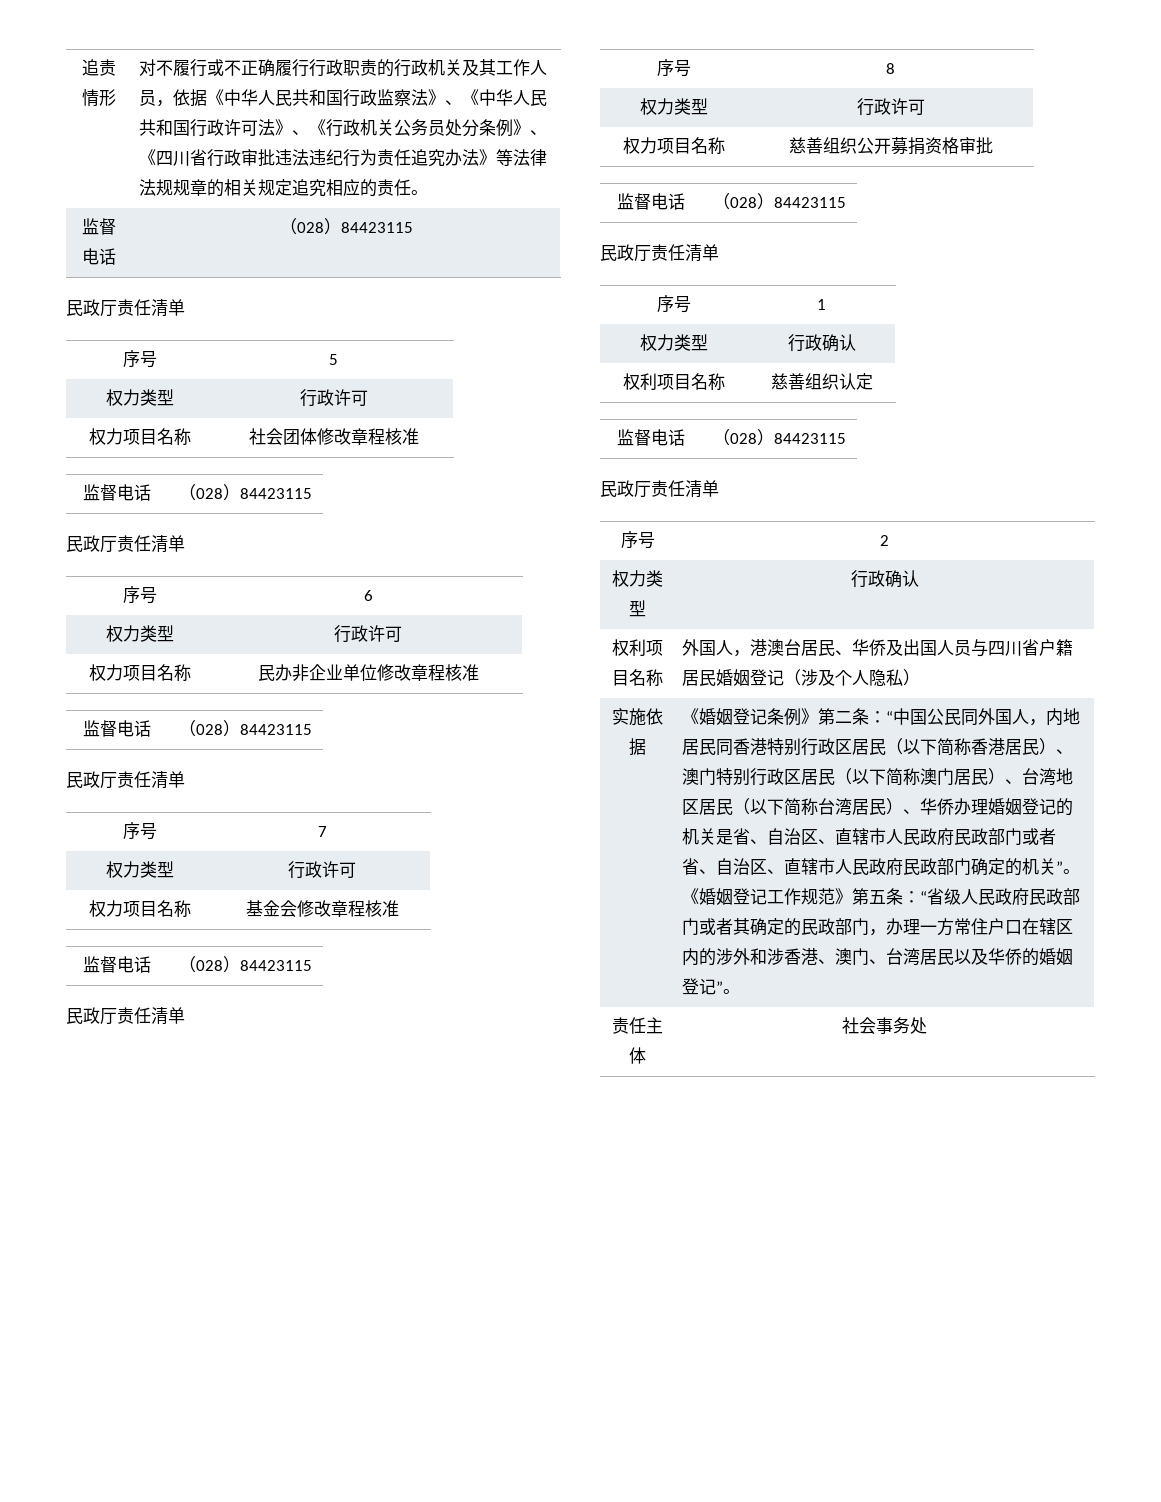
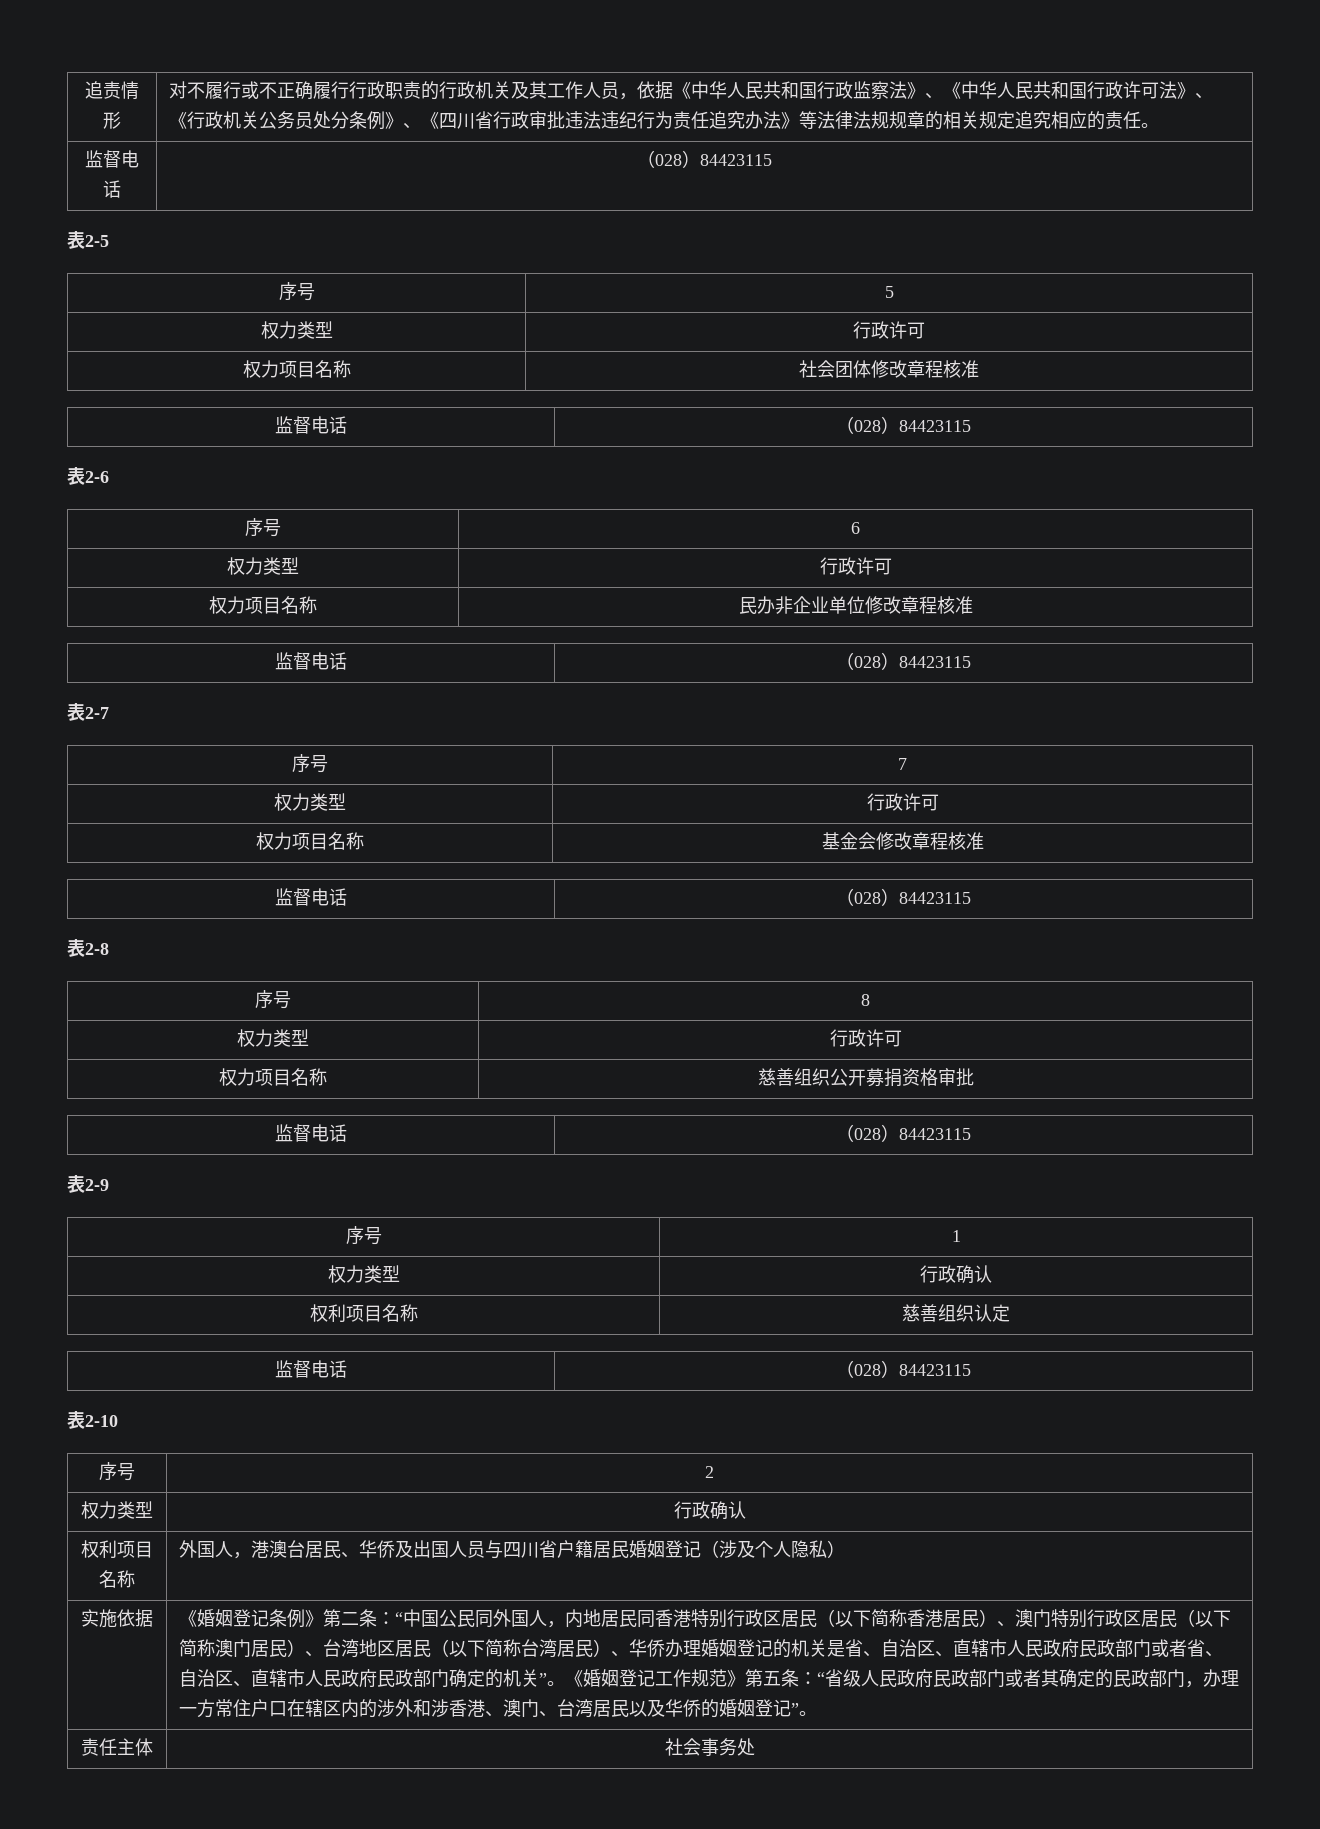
[66,299,185,317] 民政厅责任清单 -> [67,231,109,249] 表2-5
[66,535,185,553] 民政厅责任清单 -> [67,467,109,485] 表2-6
[66,771,185,789] 民政厅责任清单 -> [67,703,109,721] 表2-7
[66,1007,185,1025] 民政厅责任清单 -> [67,939,109,957] 表2-8
[600,244,719,262] 民政厅责任清单 -> [67,1175,109,1193] 表2-9
[600,480,719,498] 民政厅责任清单 -> [67,1411,118,1429] 表2-10

